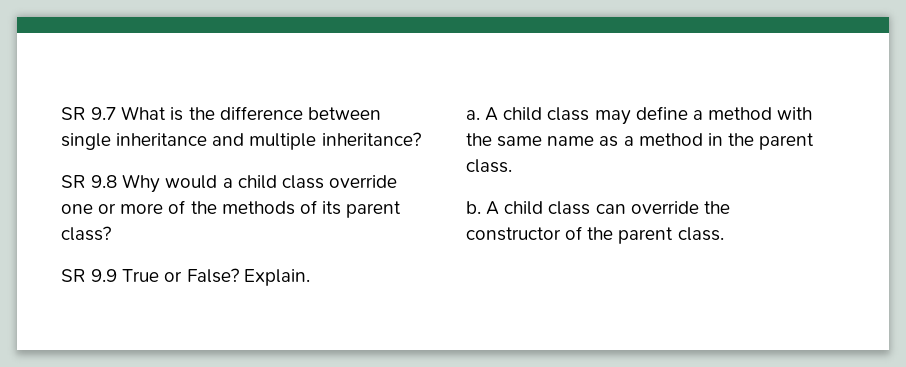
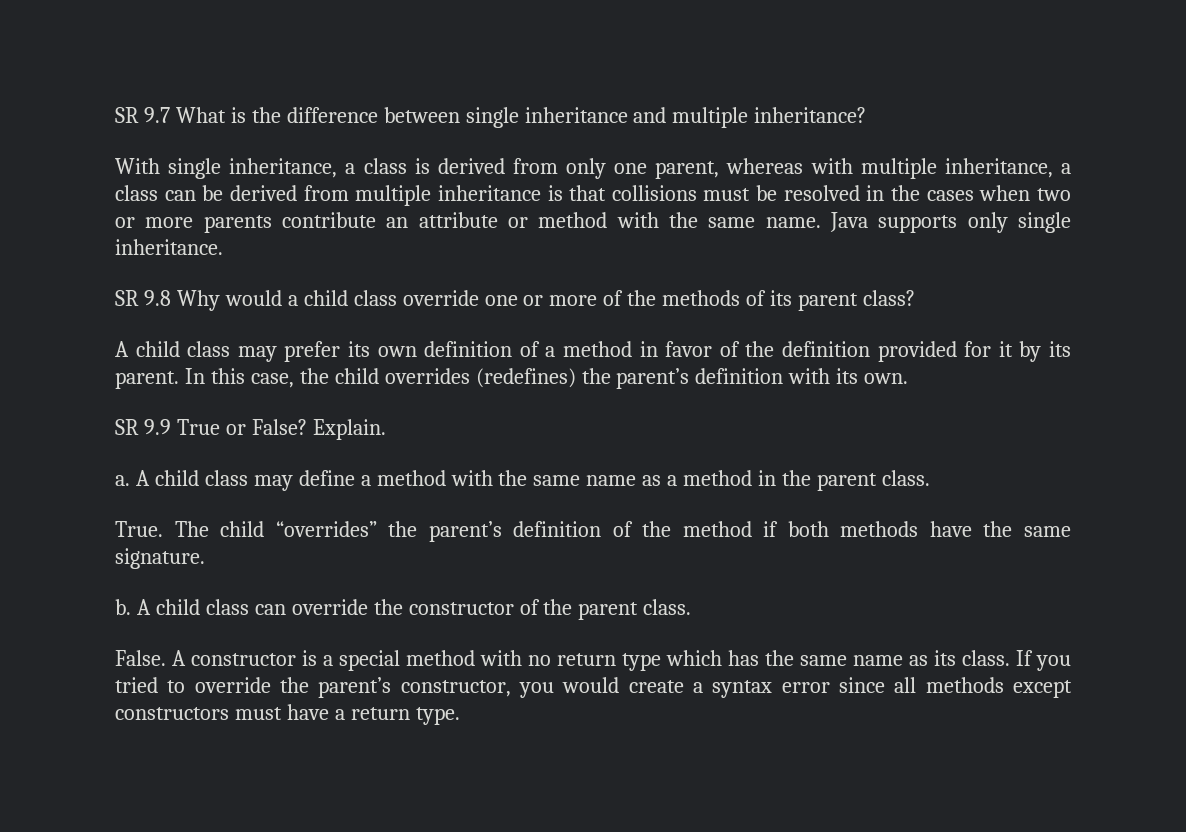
(421, 139) none -> [115,158,1071,179] [115,185,1071,206] [115,212,1071,233] [115,239,223,255] // With single inheritance, a class is derived from only one parent, whereas with multiple inheritance, a class can be derived from multiple inheritance is that collisions must be resolved in the cases when two or more parents contribute an attribute or method with the same name. Java supports only single inheritance.
(111, 233) none -> [115,341,1072,362] [115,368,909,389] // A child class may prefer its own definition of a method in favor of the definition provided for it by its parent. In this case, the child overrides (redefines) the parent’s definition with its own.
(512, 166) none -> [115,521,1071,542] [115,548,205,569] // True. The child “overrides” the parent’s definition of the method if both methods have the same signature.
(724, 234) none -> [115,650,1071,671] [115,677,1073,698] [115,704,460,725] // False. A constructor is a special method with no return type which has the same name as its class. If you tried to override the parent’s constructor, you would create a syntax error since all methods except constructors must have a return type.

